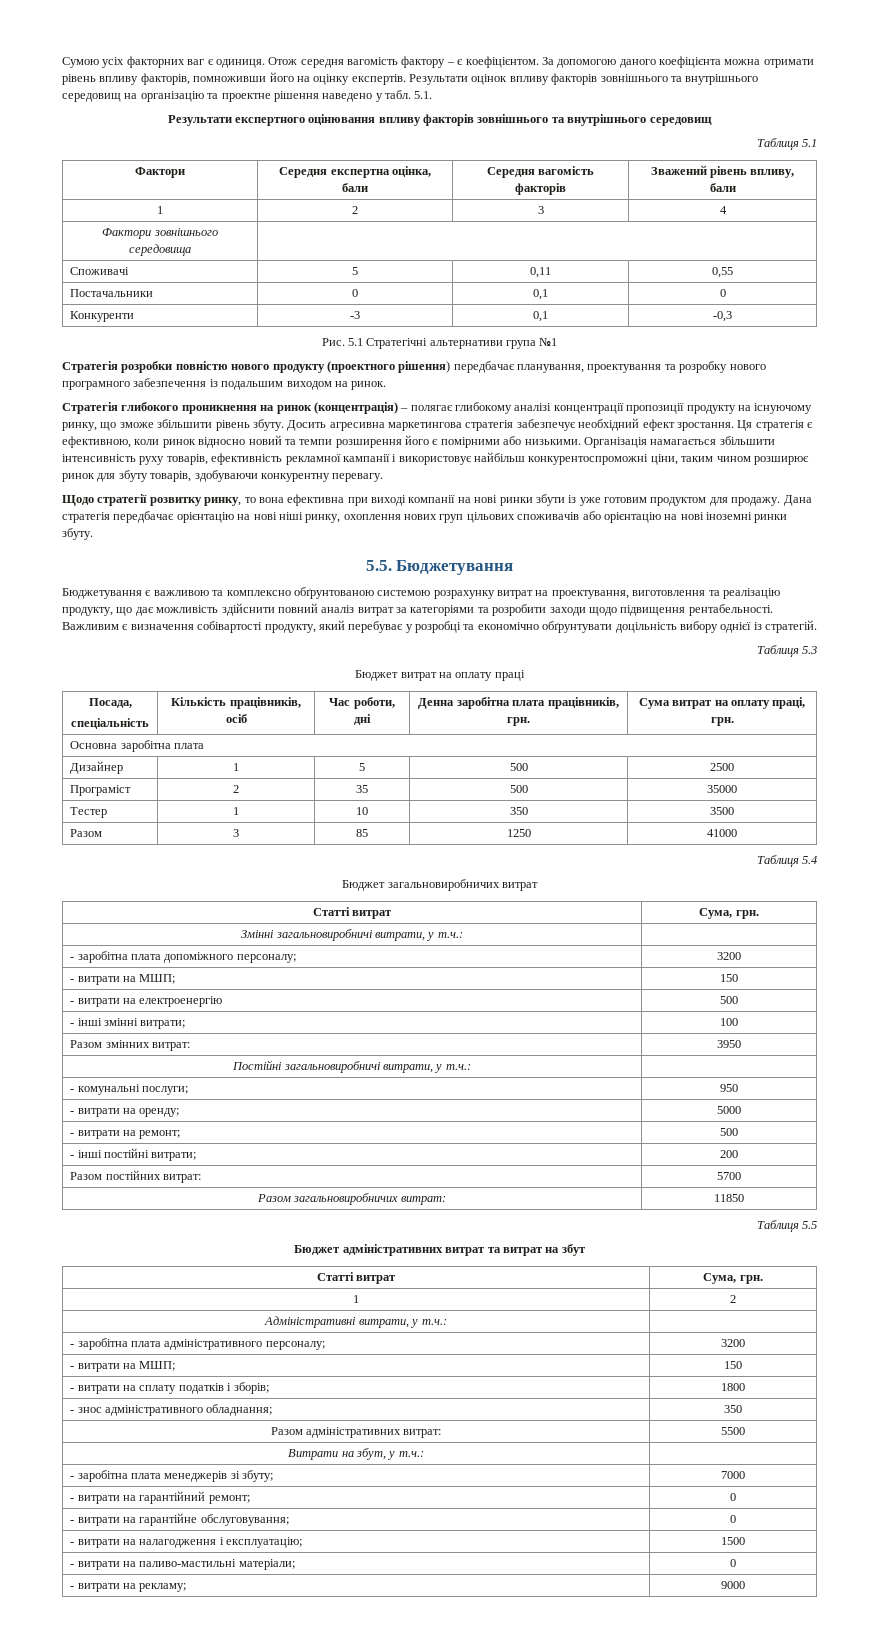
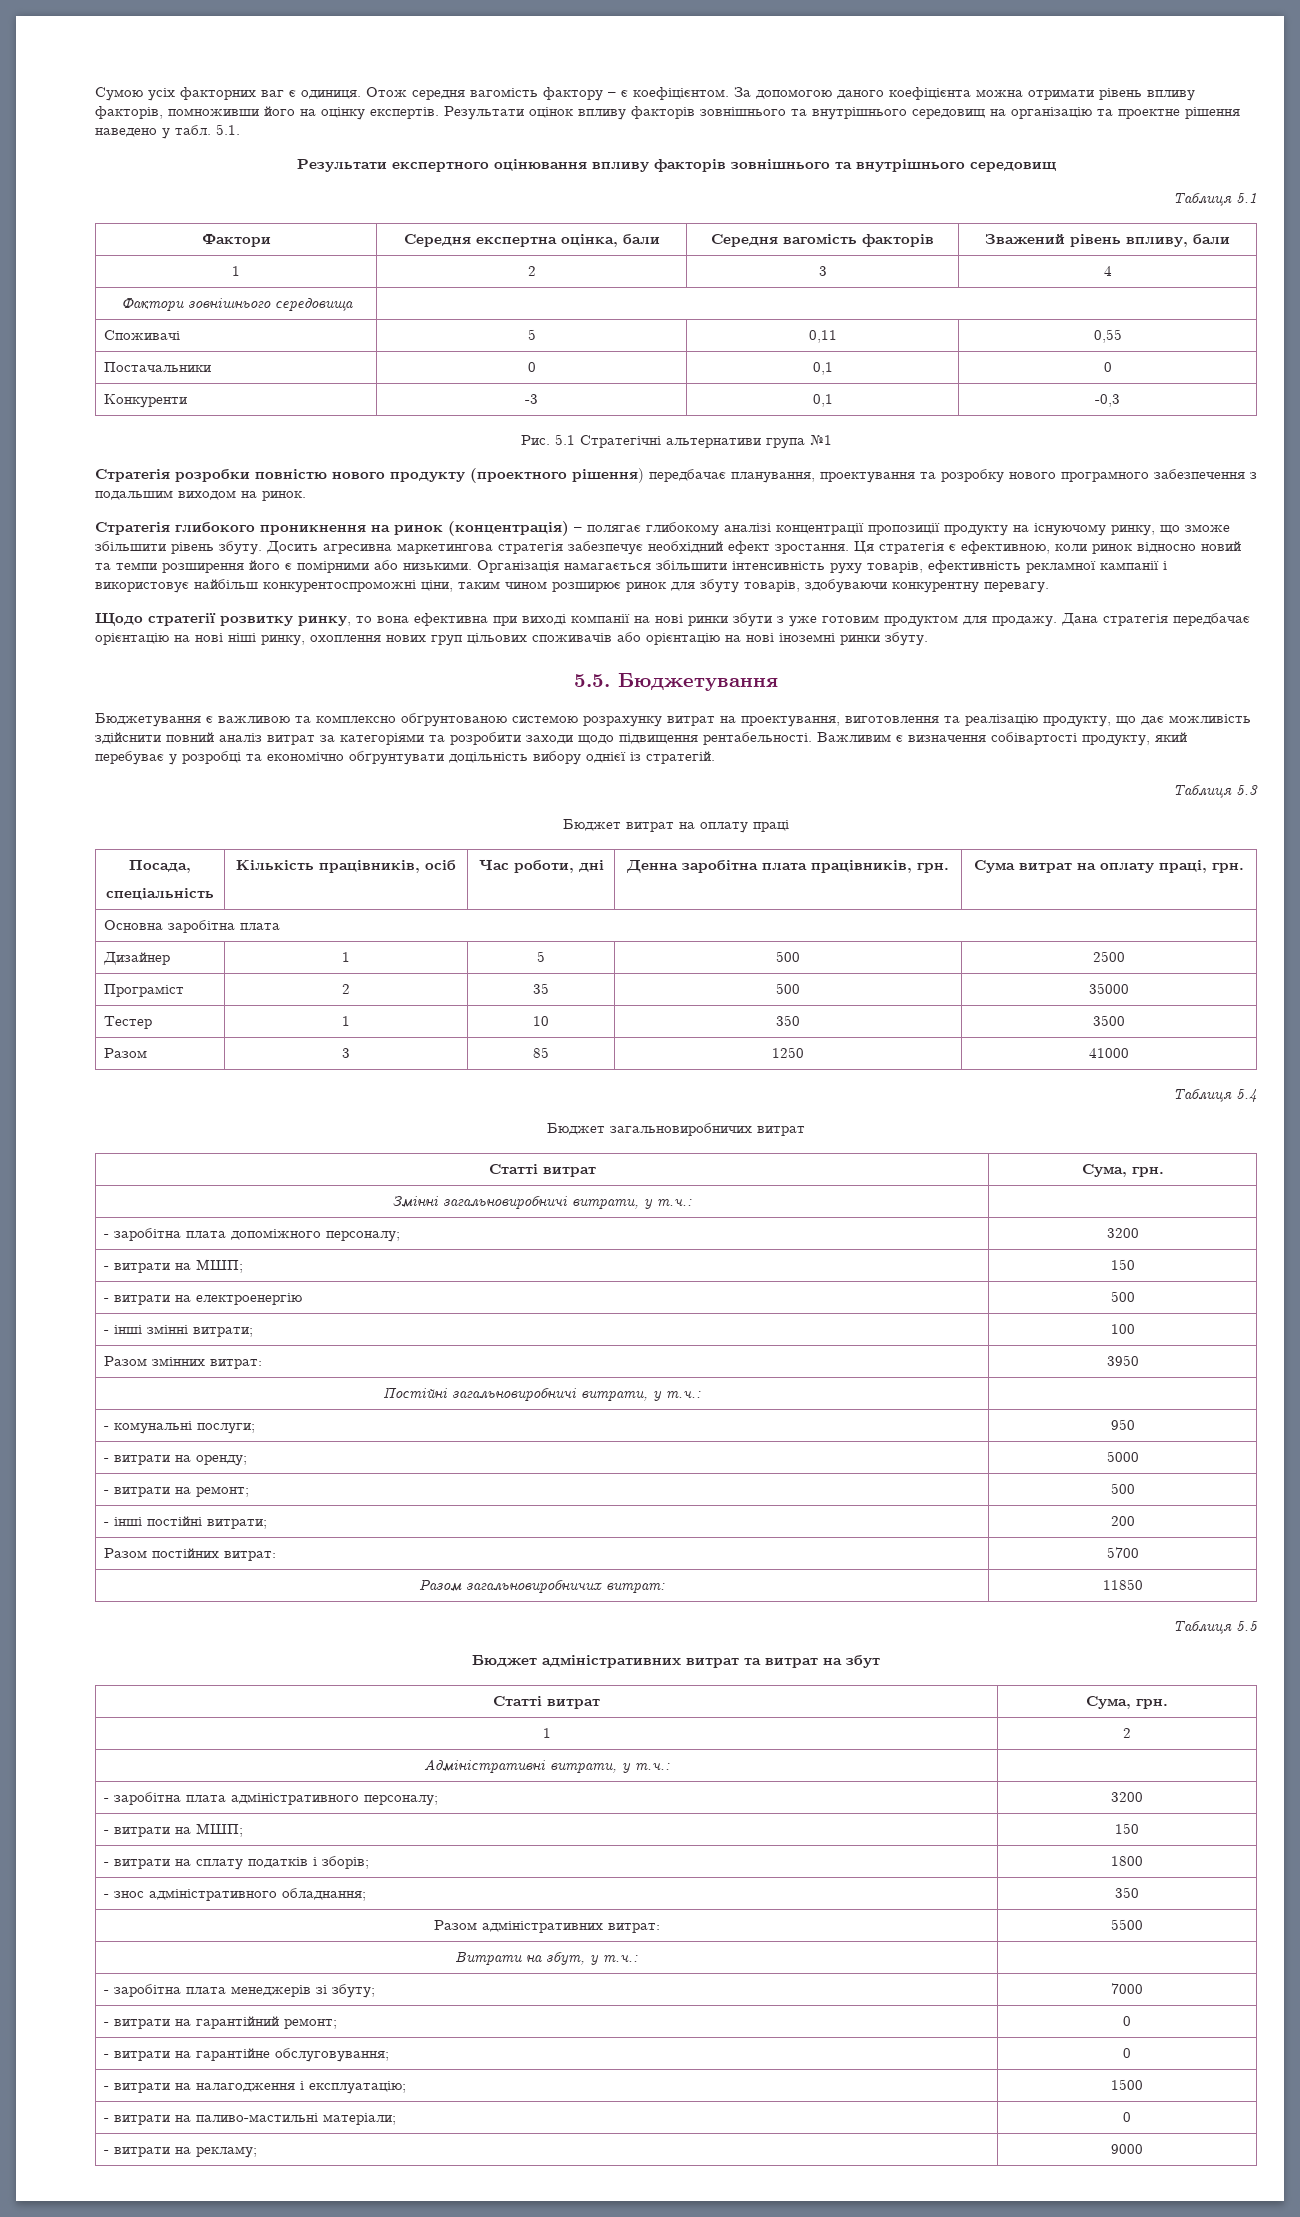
[209,379,218,387] із -> [1250,472,1257,479] з
[568,495,577,503] із -> [777,616,784,623] з

